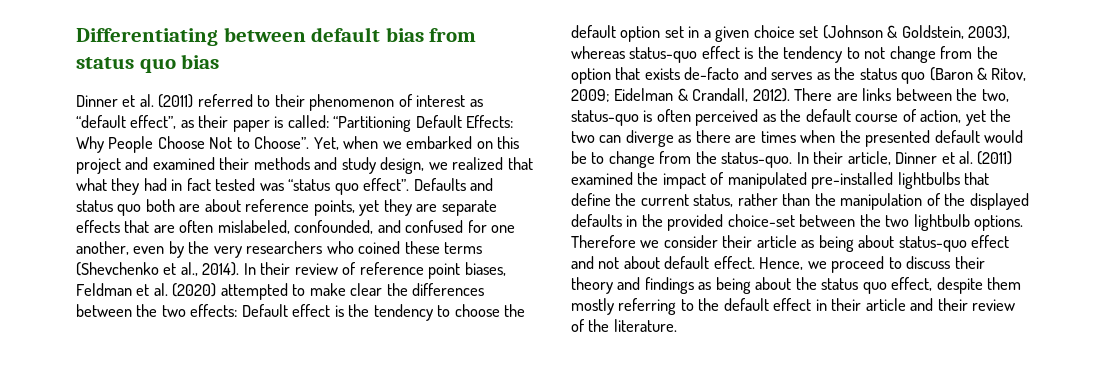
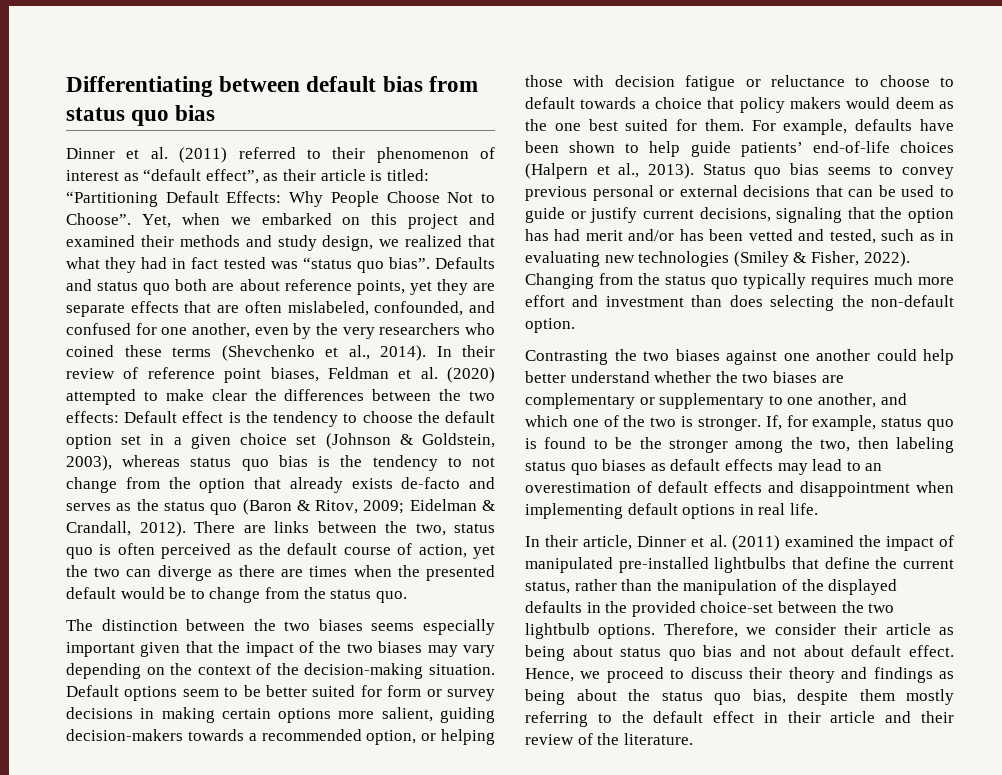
[232,115,329,132] paper is called: -> [320,169,429,181] article is titled:
[363,178,410,191] effect”. -> [388,257,430,269] bias”.
[629,46,740,63] status-quo effect -> [190,455,308,471] status quo bias
(641, 73) none -> [289,477,343,493] already
[571,110,639,126] status-quo -> [454,523,495,533] [66,547,93,559] status quo
[721,152,793,168] status-quo. -> [330,589,407,603] [66,619,495,635] [66,641,495,657] [66,663,495,679] [66,685,495,701] [66,707,495,723] [66,729,495,745] [525,75,954,91] [525,97,954,113] [525,119,954,135] [525,141,954,157] [525,163,954,179] [525,185,954,201] [525,207,954,223] [525,229,954,244] [525,251,910,267] [525,273,954,289] [525,295,954,311] [525,318,575,333] [525,349,954,365] [525,371,844,383] [525,393,907,409] [525,415,954,431] [525,437,954,453] [525,459,883,475] [525,481,954,497] [525,503,818,519] status quo. // The distinction between the two biases seems especially important given that the impact of the two biases may vary depending on the context of the decision-making situation. Default options seem to be better suited for form or survey decisions in making certain options more salient, guiding decision-makers towards a recommended option, or helping those with decision fatigue or reluctance to choose to default towards a choice that policy makers would deem as the one best suited for them. For example, defaults have been shown to help guide patients’ end-of-life choices (Halpern et al., 2013). Status quo bias seems to convey previous personal or external decisions that can be used to guide or justify current decisions, signaling that the option has had merit and/or has been vetted and tested, such as in evaluating new technologies (Smiley & Fisher, 2022). Changing from the status quo typically requires much more effort and investment than does selecting the non-default option. // Contrasting the two biases against one another could help better understand whether the two biases are complementary or supplementary to one another, and which one of the two is stronger. If, for example, status quo is found to be the stronger among the two, then labeling status quo biases as default effects may lead to an overestimation of default effects and disappointment when implementing default options in real life. //
[571,235,636,248] Therefore -> [663,623,738,638] Therefore,
[898,235,1010,252] status-quo effect -> [620,645,733,661] status quo bias
[891,277,933,291] effect, -> [752,689,786,704] bias,

